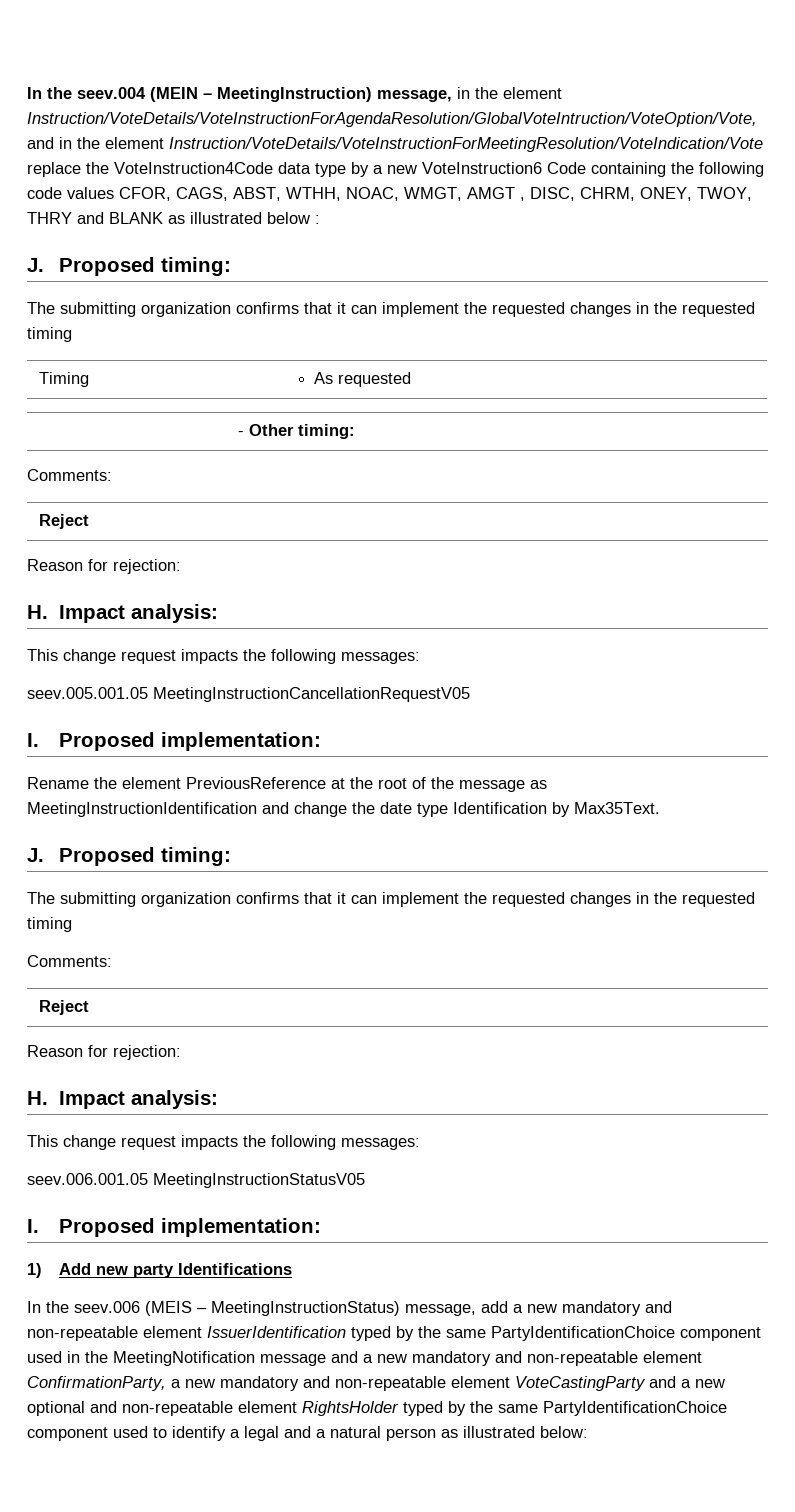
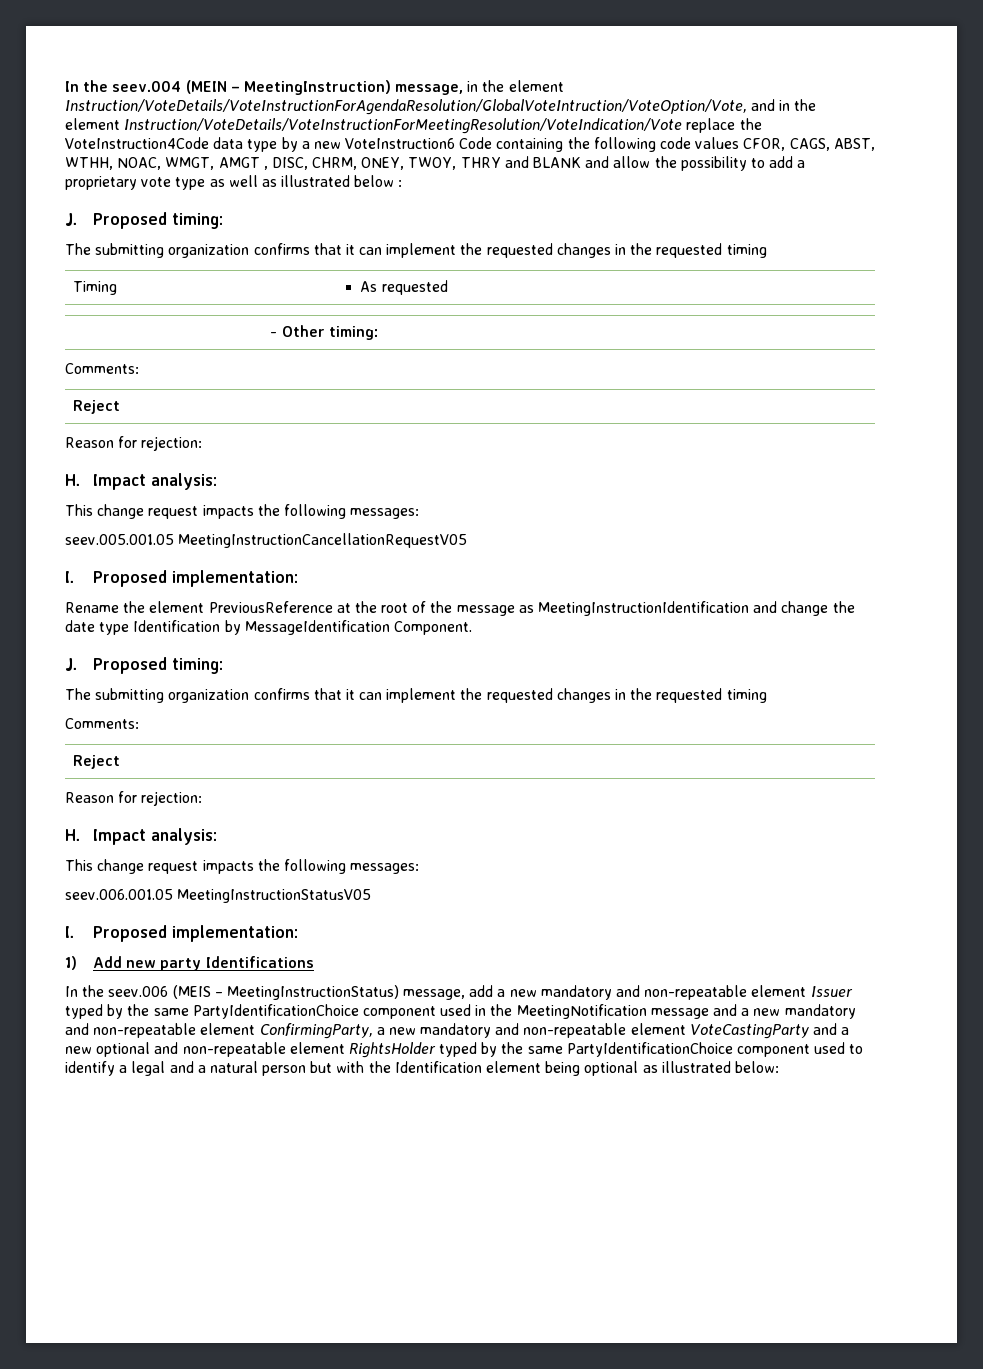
(163, 218) none -> [585,156,806,171] [65,175,258,190] and allow the possibility to add a proprietary vote type as well
[574,802,660,814] Max35Text. -> [244,620,472,635] MessageIdentification Component.
[207,1326,346,1338] IssuerIdentification -> [810,986,853,997] Issuer
[27,1376,166,1391] ConfirmationParty, -> [259,1023,373,1039] ConfirmingParty,
(436, 1434) none -> [310,1061,639,1076] but with the Identification element being optional

